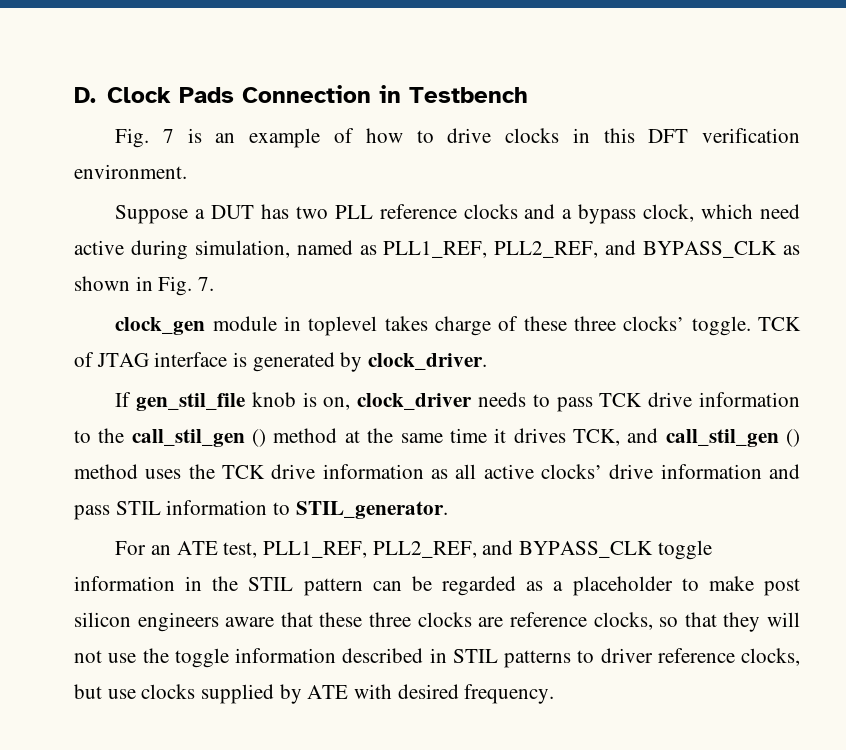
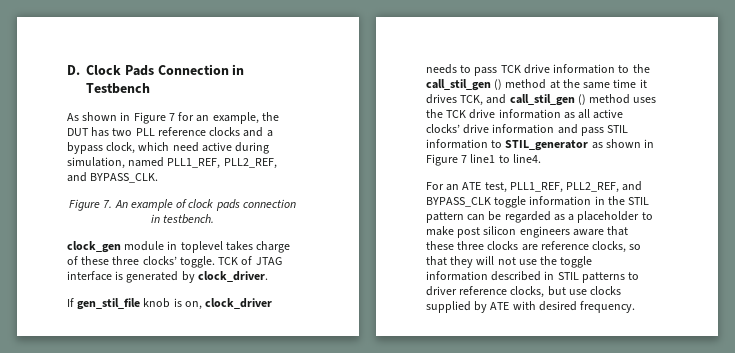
[115,128,800,148] [74,164,187,179] [115,205,206,224] Fig. 7 is an example of how to drive clocks in this DFT verification environment. // Suppose a -> [67,112,279,124] As shown in Figure 7 for an example, the
[359,240,801,258] [74,276,215,296] as PLL1_REF, PLL2_REF, and BYPASS_CLK as shown in Fig. 7. -> [167,158,277,169] [67,172,159,183] [69,199,296,211] [150,214,215,224] PLL1_REF, PLL2_REF, and BYPASS_CLK. // Figure 7. An example of clock pads connection in testbench.
[295,501,448,519] STIL_generator. -> [505,139,655,151] [426,154,541,166] STIL_generator as shown in Figure 7 line1 to line4.

